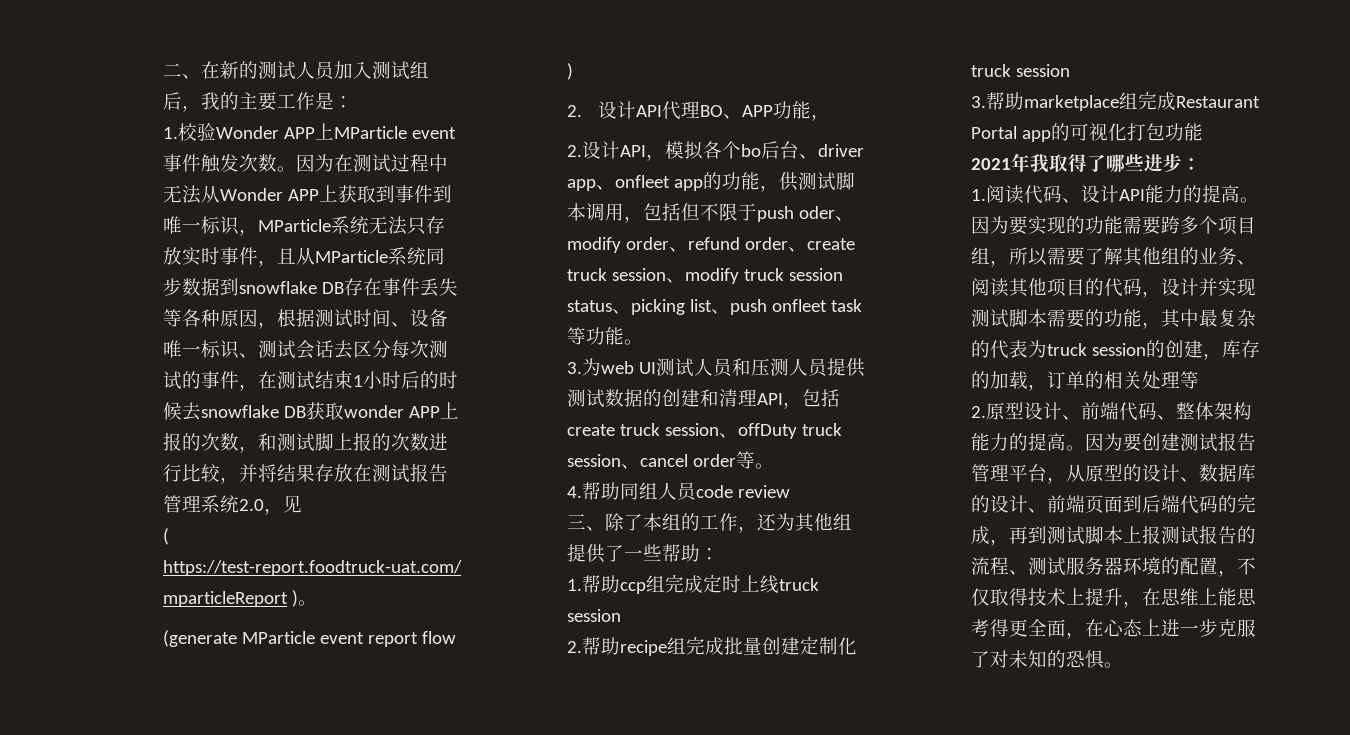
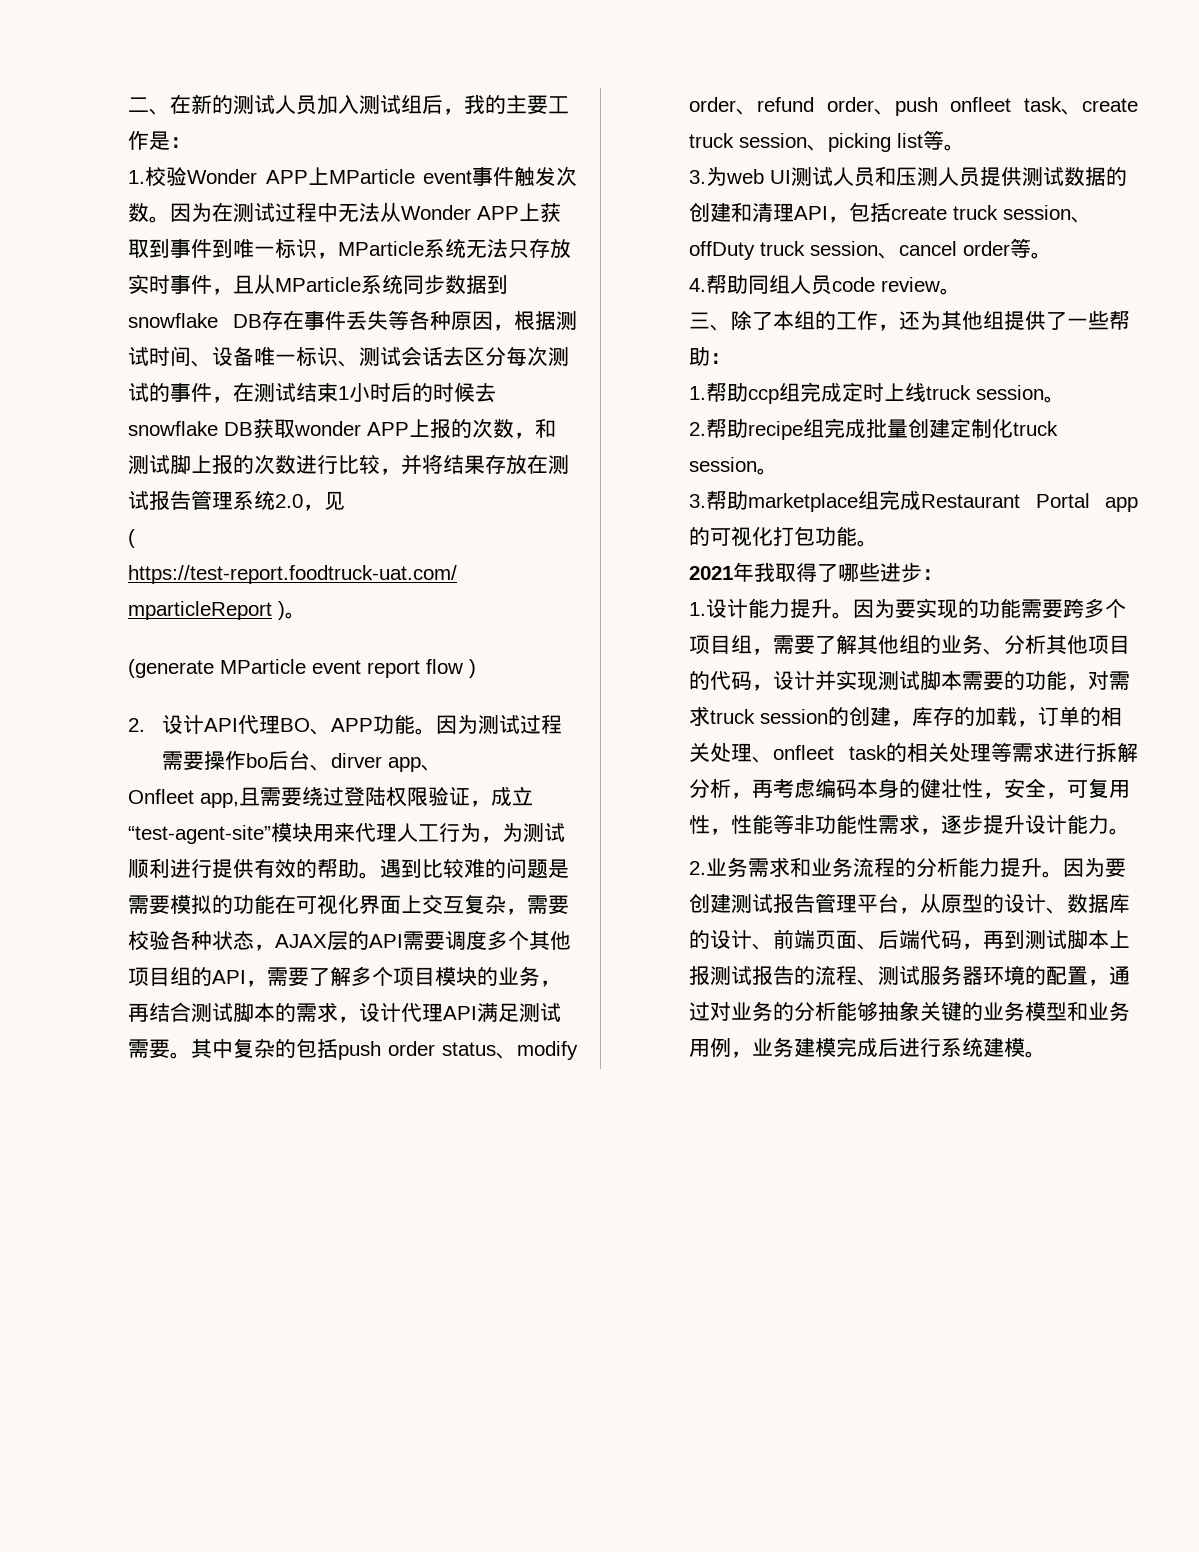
[810,114,830,121] [566,141,741,161] ， // 2.设计API，模拟各个 -> [414,715,562,735] [161,751,246,770] 。因为测试过程需要操作
[817,144,864,157] driver -> [330,753,382,768] dirver
[614,172,855,192] [566,203,835,223] onfleet app的功能，供测试脚本调用，包括但不限于push oder -> [128,786,534,808] [128,823,566,844] [128,858,570,879] [128,894,570,915] [128,930,572,951] [128,966,562,987] [128,1002,562,1023] [128,1038,496,1060] // Onfleet app,且需要绕过登陆权限验证，成立“test-agent-site”模块用来代理人工行为，为测试顺利进行提供有效的帮助。遇到比较难的问题是需要模拟的功能在可视化界面上交互复杂，需要校验各种状态，AJAX层的API需要调度多个其他项目组的API，需要了解多个项目模块的业务，再结合测试脚本的需求，设计代理API满足测试需要。其中复杂的包括push order status
[806,238,855,250] [566,268,843,284] [566,299,862,315] [566,327,624,345] create truck session、modify truck session status、picking list、push onfleet task等功能 -> [894,97,1138,116] [689,130,945,152] push onfleet task、create truck session、picking list等
(790, 491) none -> [940,288,962,295] 。
(621, 615) none -> [1044,396,1066,403] 。
(1070, 70) none -> [757,468,779,475] 。
(1203, 132) none -> [857,540,879,547] 。
[985,185,1240,204] 阅读代码、设计API能力的提高 -> [706,598,833,619] 设计能力提升
[1008,247,1047,266] 所以 -> (774, 651) none
[970,278,1009,297] 阅读 -> [1004,635,1047,654] 分析
[1160,309,1256,328] [970,340,1047,359] 其中最复杂的代表为 -> [1088,671,1131,690] [689,706,711,726] 对需求
[1179,371,1199,389] [970,402,1252,421] [970,433,1066,451] 等 // 2.原型设计、前端代码、整体架构能力的提高 -> [752,742,1138,763] [689,778,1131,799] [689,814,1131,835] [689,857,1043,877] 、onfleet task的相关处理等需求进行拆解分析，再考虑编码本身的健壮性，安全，可复用性，性能等非功能性需求，逐步提升设计能力。 // 2.业务需求和业务流程的分析能力提升
[1122,495,1142,513] 到 -> [857,943,879,950] 、
[1217,494,1256,513] [970,526,990,545] 的完成 -> (963, 939) none
[1236,557,1256,575] [970,588,1256,608] [970,619,1256,639] [970,650,1104,669] 不仅取得技术上提升，在思维上能思考得更全面，在心态上进一步克服了对未知的恐惧 -> [1109,966,1131,985] [689,1001,1131,1021] [689,1037,1026,1058] 通过对业务的分析能够抽象关键的业务模型和业务用例，业务建模完成后进行系统建模

